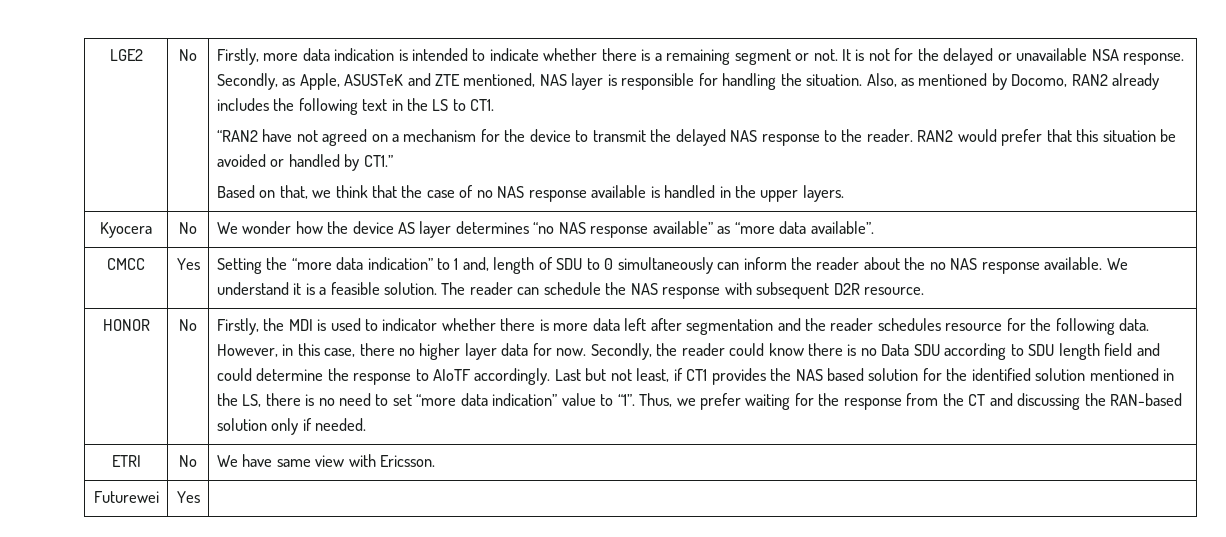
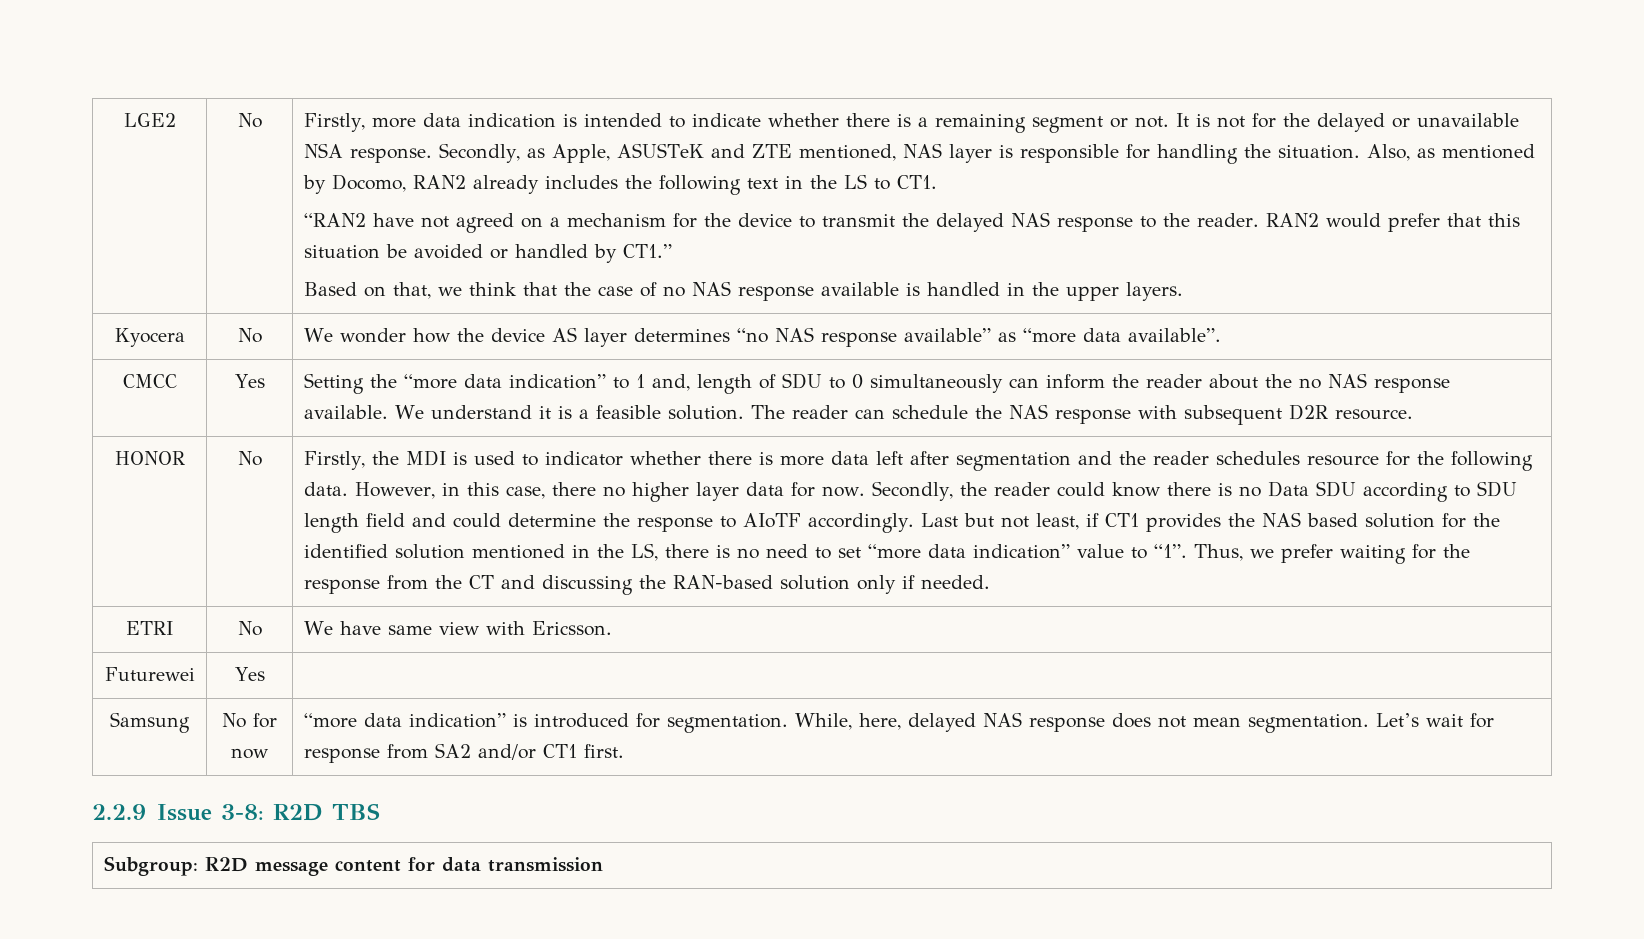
(200, 497) none -> [110,712,190,733] [222,713,277,728] [231,748,269,759] [303,712,1494,733] [303,743,624,763] [92,803,380,821] [103,856,603,876] // Samsung | No for now | “more data indication” is introduced for segmentation. While, here, delayed NAS response does not mean segmentation. Let’s wait for response from SA2 and/or CT1 first. // 2.2.9 Issue 3-8: R2D TBS // Subgroup: R2D message content for data transmission

